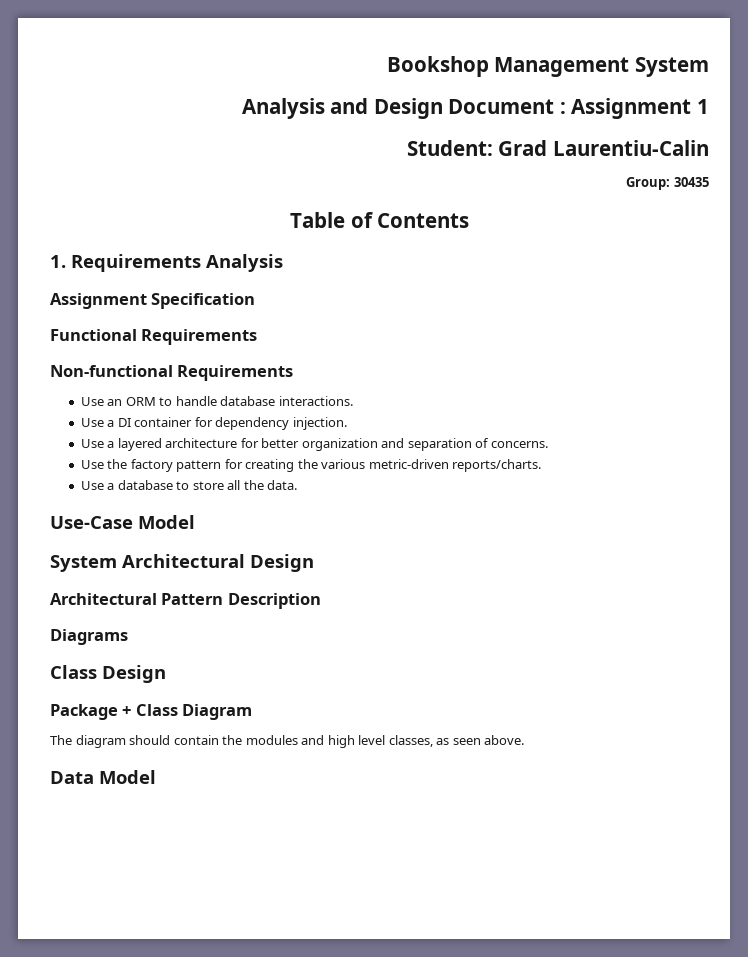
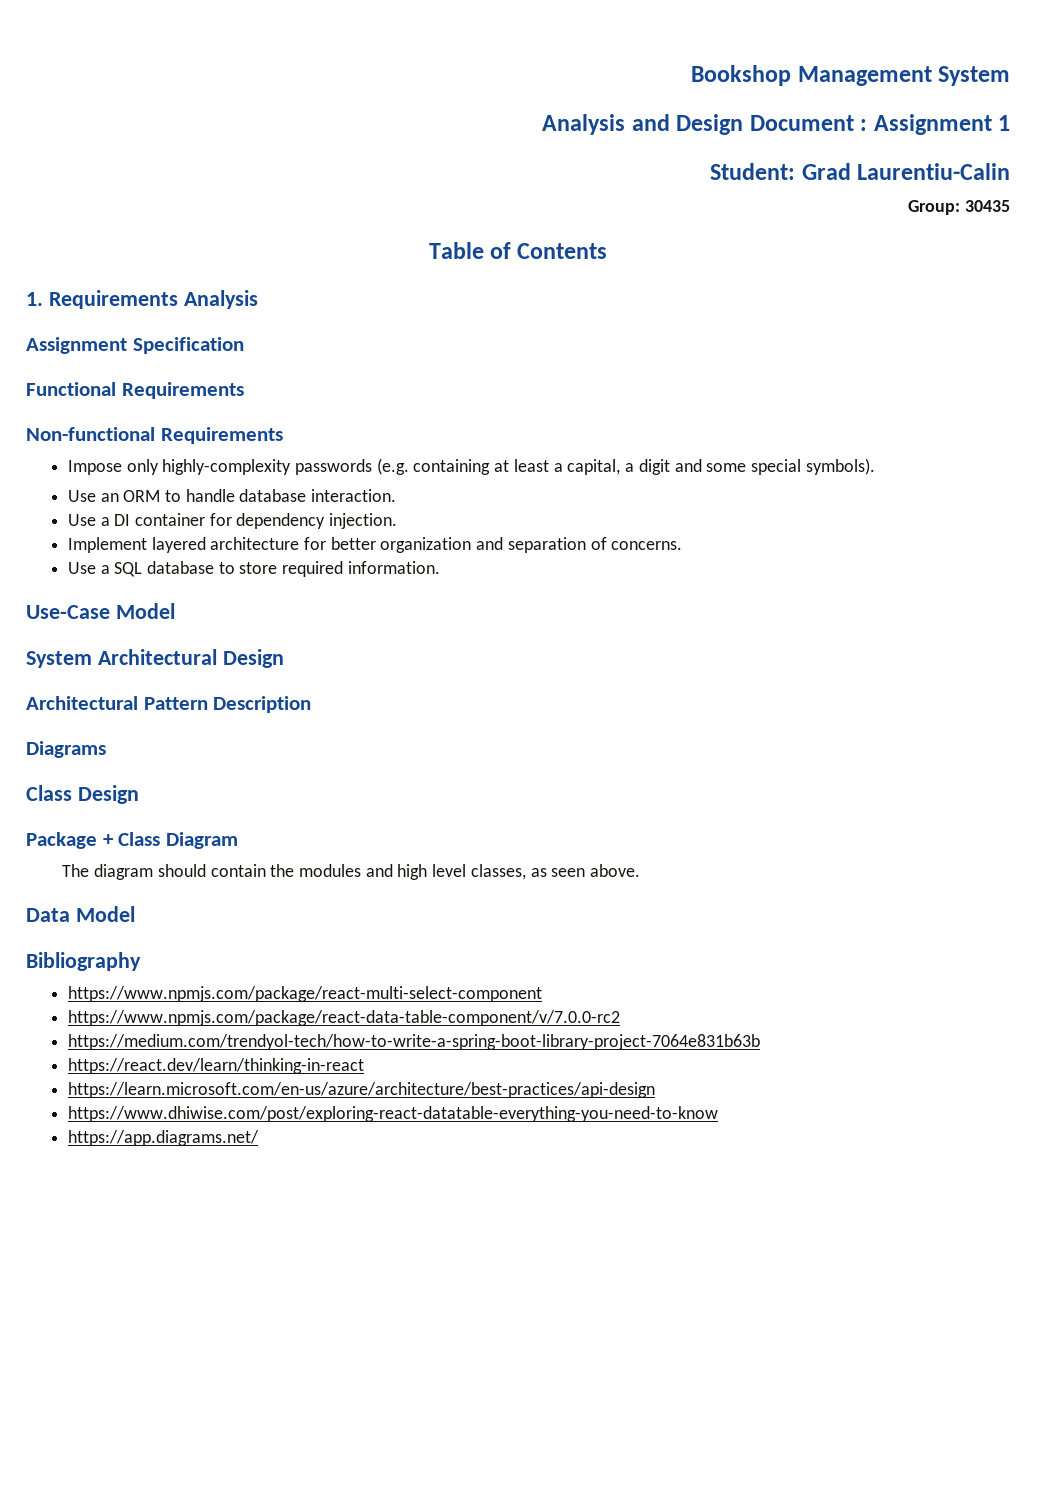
(294, 373) none -> [67,458,875,475] // Impose only highly-complexity passwords (e.g. containing at least a capital, a digit and some special symbols).
[278,396,353,406] interactions. -> [311,489,397,502] interaction.
[80,439,115,448] Use a -> [67,537,147,553] Implement
[80,459,542,472] [80,481,115,490] // Use the factory pattern for creating the various metric-driven reports/charts. // Use a -> [67,562,143,577] // Use a SQL
[227,480,298,490] all the data. -> [282,561,440,577] required information.
(156, 777) none -> [26,952,141,971] [67,986,542,1002] [67,1010,620,1026] [67,1034,760,1050] [67,1058,364,1074] [67,1082,655,1098] [67,1106,718,1122] [67,1130,259,1146] // Bibliography // https://www.npmjs.com/package/react-multi-select-component // https://www.npmjs.com/package/react-data-table-component/v/7.0.0-rc2 // https://medium.com/trendyol-tech/how-to-write-a-spring-boot-library-project-7064e831b63b // https://react.dev/learn/thinking-in-react // https://learn.microsoft.com/en-us/azure/architecture/best-practices/api-design // https://www.dhiwise.com/post/exploring-react-datatable-everything-you-need-to-know // https://app.diagrams.net/

